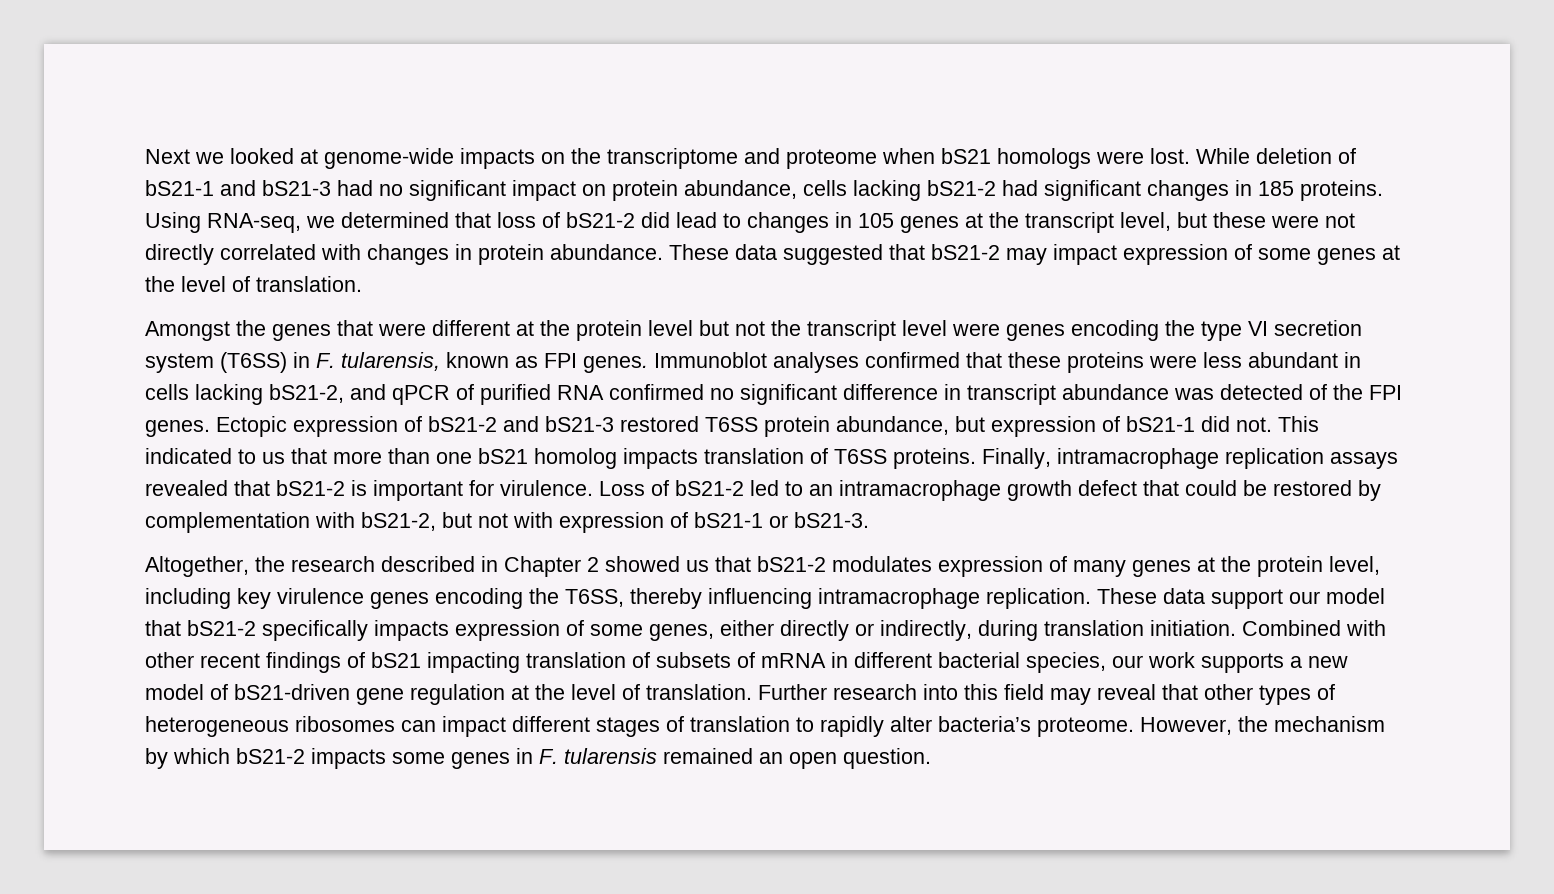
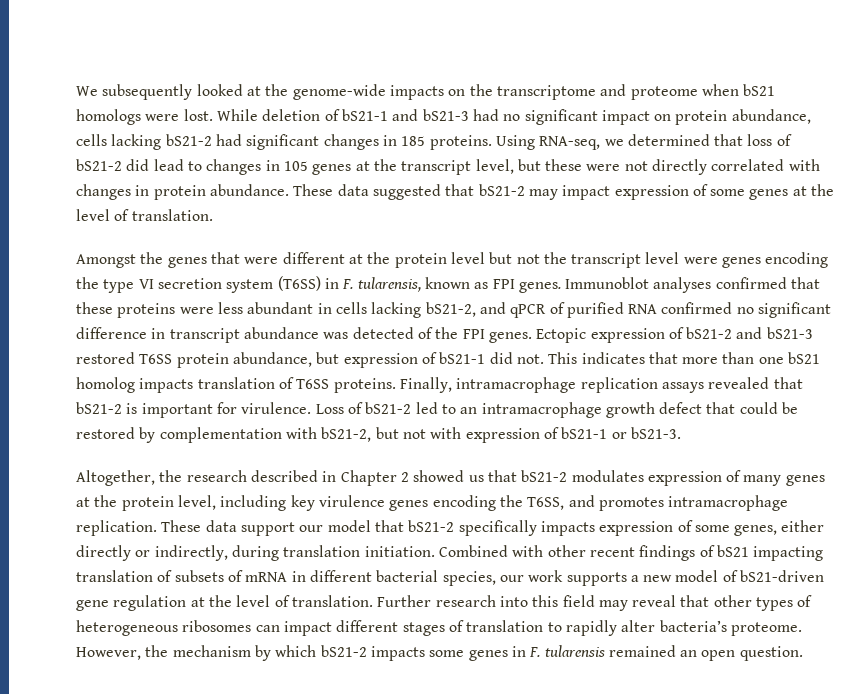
[145,149,224,164] Next we -> [76,84,193,100] We subsequently
(318, 156) none -> [265,84,289,96] the
[145,448,285,464] indicated to us -> [581,352,645,364] indicates
[630,588,812,609] thereby influencing -> [568,495,664,511] and promotes

